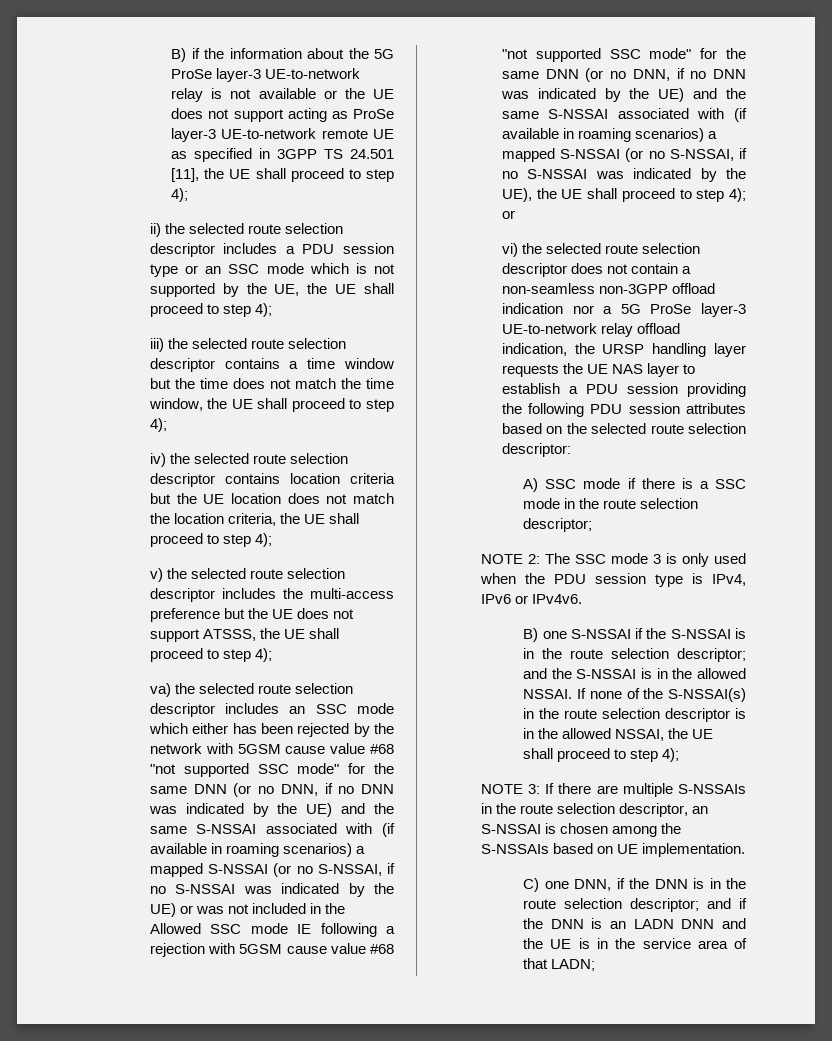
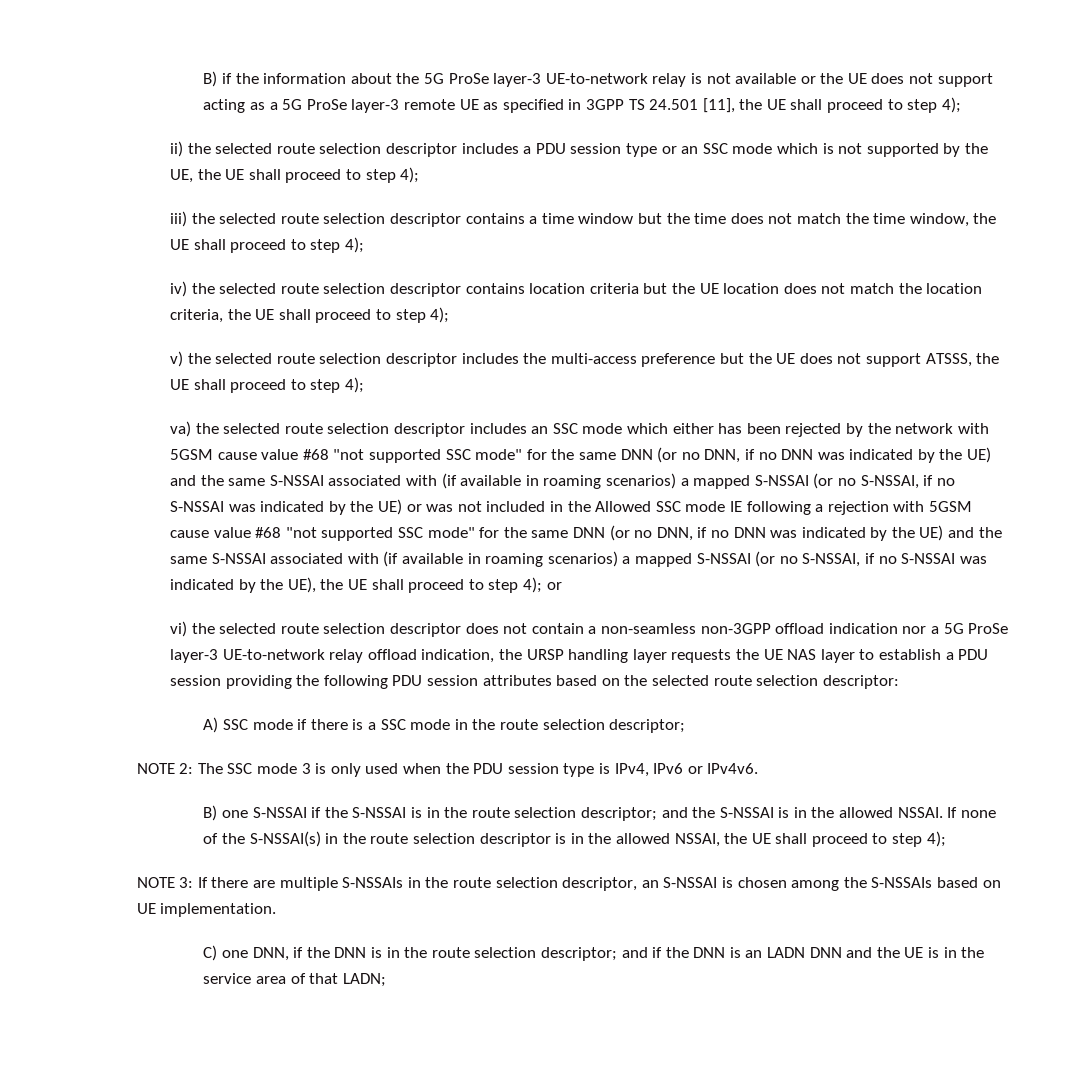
[353,109,395,119] [171,128,317,142] ProSe layer-3 UE-to-network -> [269,99,400,113] a 5G ProSe layer-3

